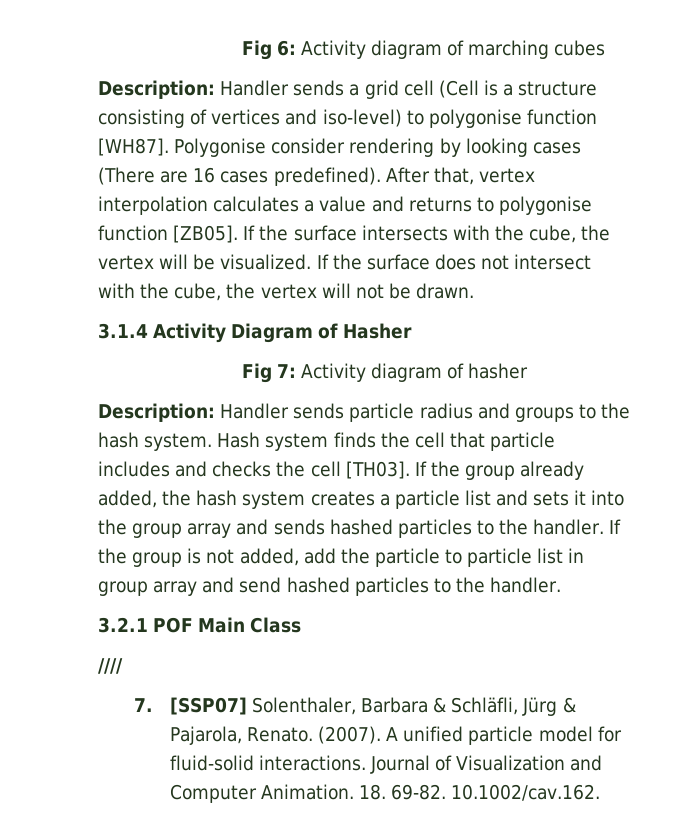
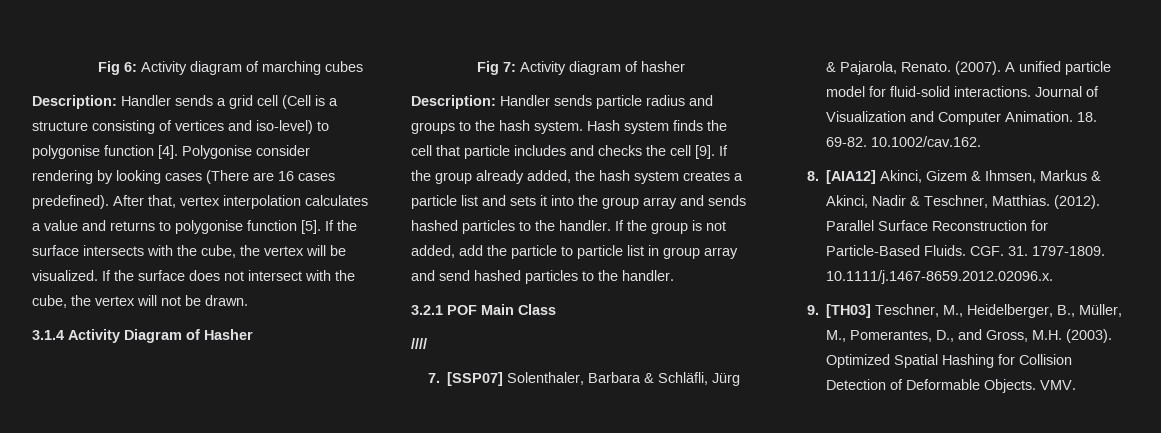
[98,138,169,156] [WH87]. -> [158,145,178,159] [4].
[173,225,239,243] [ZB05]. -> [301,220,321,234] [5].
[345,461,410,479] [TH03]. -> [695,145,715,159] [9].
(601, 792) none -> [806,170,1101,184] [825,195,1100,209] [825,220,1048,231] [825,245,1105,256] [825,270,1053,284] [806,304,1122,318] [825,329,1112,343] [825,354,1072,368] [825,379,1076,393] // 8. [AIA12] Akinci, Gizem & Ihmsen, Markus & Akinci, Nadir & Teschner, Matthias. (2012). Parallel Surface Reconstruction for Particle-Based Fluids. CGF. 31. 1797-1809. 10.1111/j.1467-8659.2012.02096.x. // 9. [TH03] Teschner, M., Heidelberger, B., Müller, M., Pomerantes, D., and Gross, M.H. (2003). Optimized Spatial Hashing for Collision Detection of Deformable Objects. VMV.

